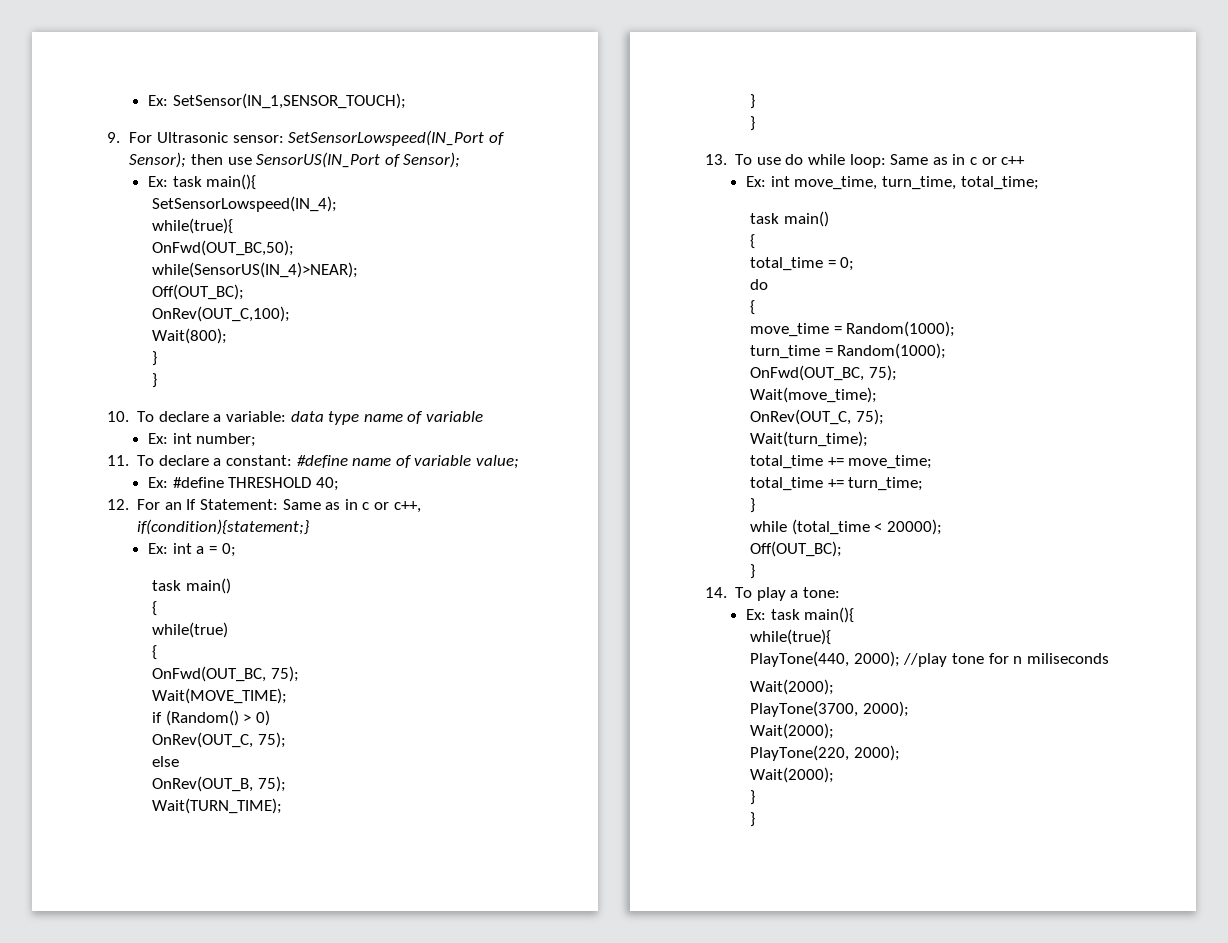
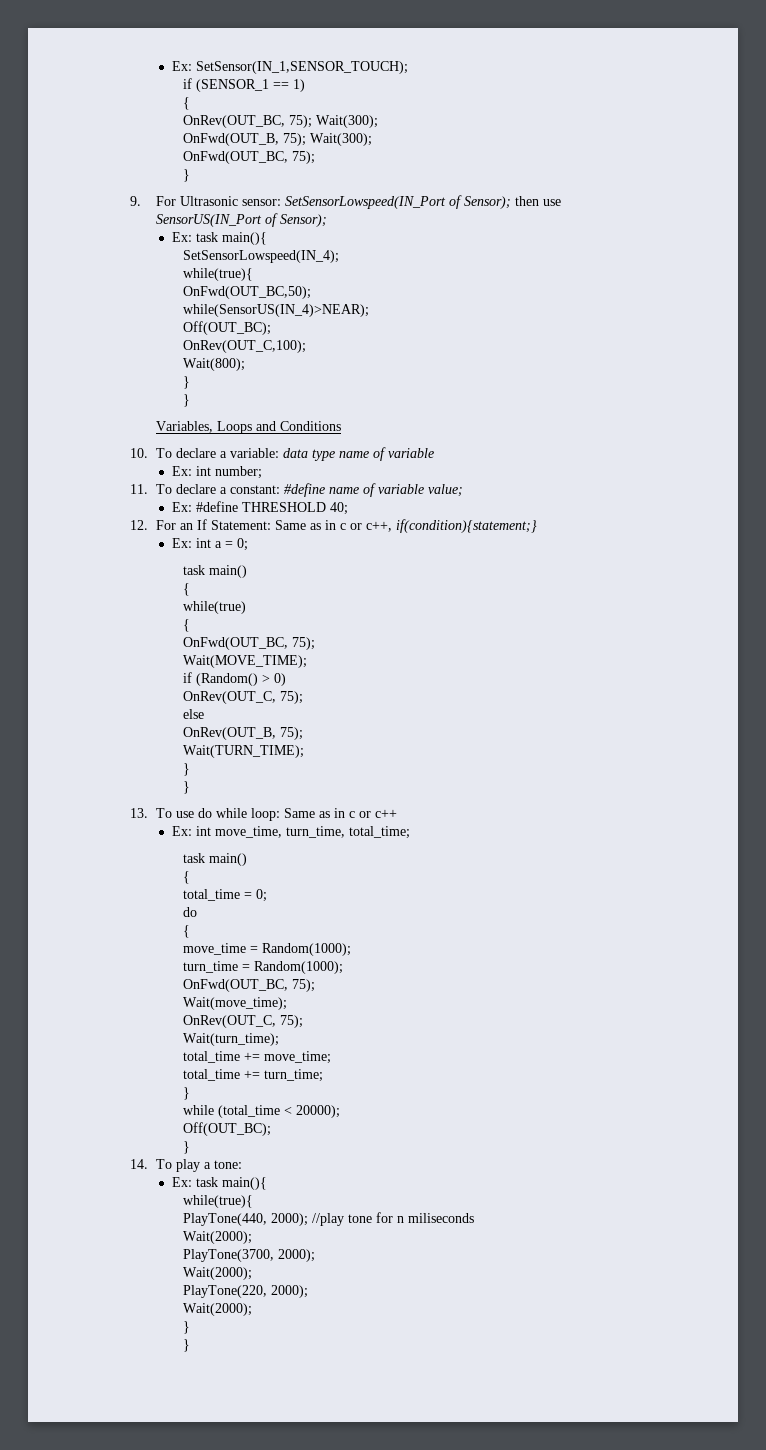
(406, 101) none -> [182,78,305,92] [182,97,190,110] [182,115,378,128] [182,133,372,146] [182,151,315,164] [182,169,190,182] // if (SENSOR_1 == 1) // { // OnRev(OUT_BC, 75); Wait(300); // OnFwd(OUT_B, 75); Wait(300); // OnFwd(OUT_BC, 75); // }
(158, 380) none -> [156,421,342,434] // Variables, Loops and Conditions

